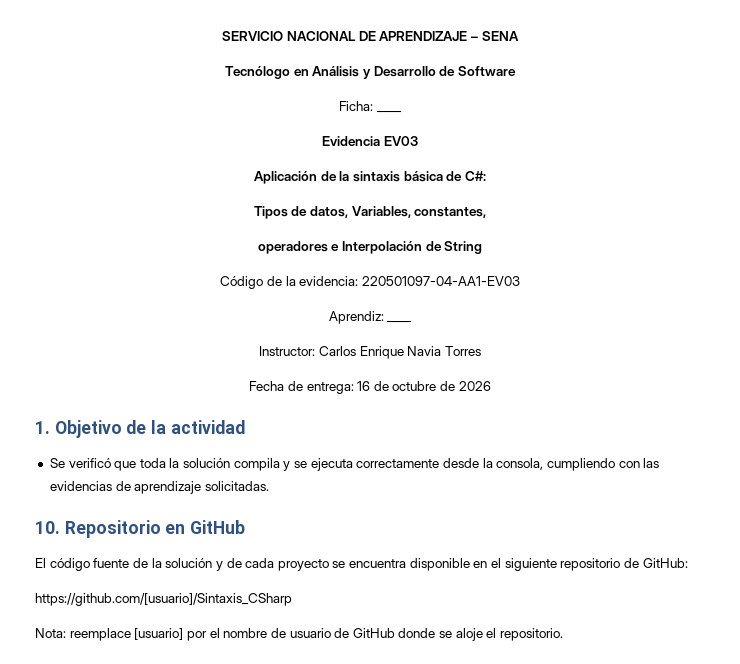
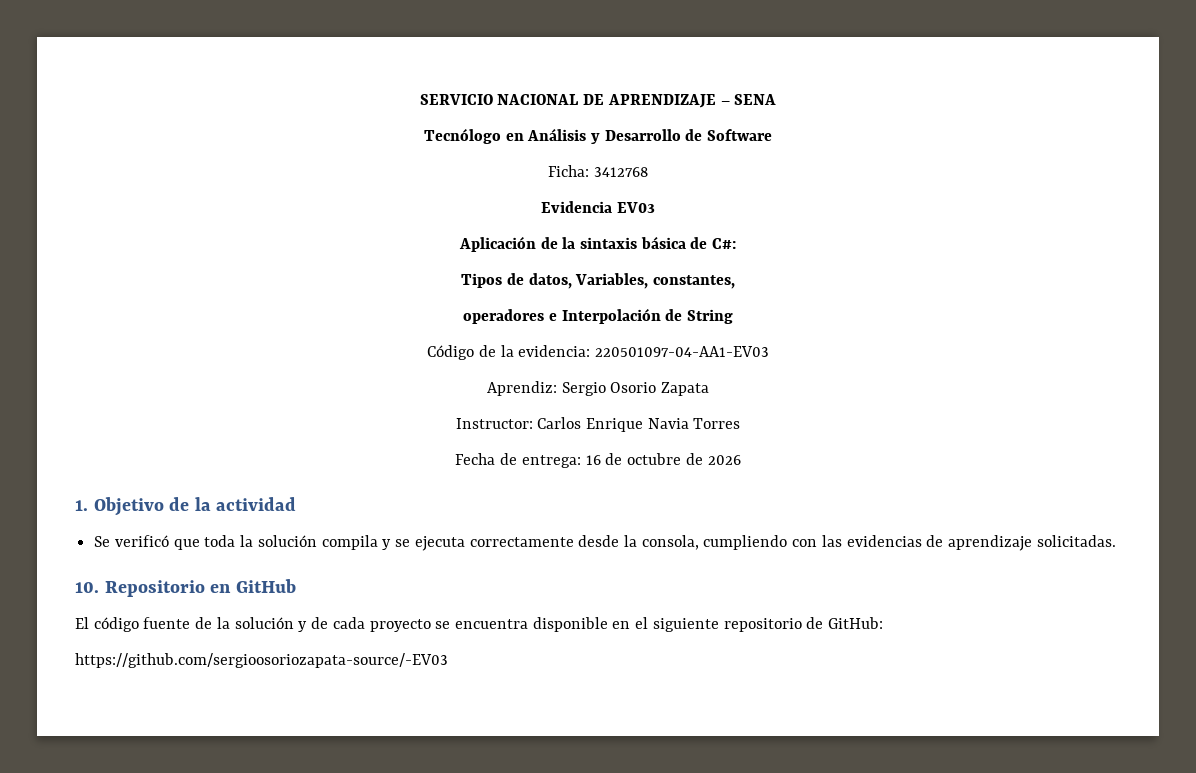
[376,111,402,113] ____ -> [593,167,648,177] 3412768
[387,321,413,323] ____ -> [561,382,710,396] Sergio Osorio Zapata
[35,593,292,606] [35,628,564,641] https://github.com/[usuario]/Sintaxis_CSharp // Nota: reemplace [usuario] por el nombre de usuario de GitHub donde se aloje el repositorio. -> [75,653,448,668] https://github.com/sergioosoriozapata-source/-EV03

